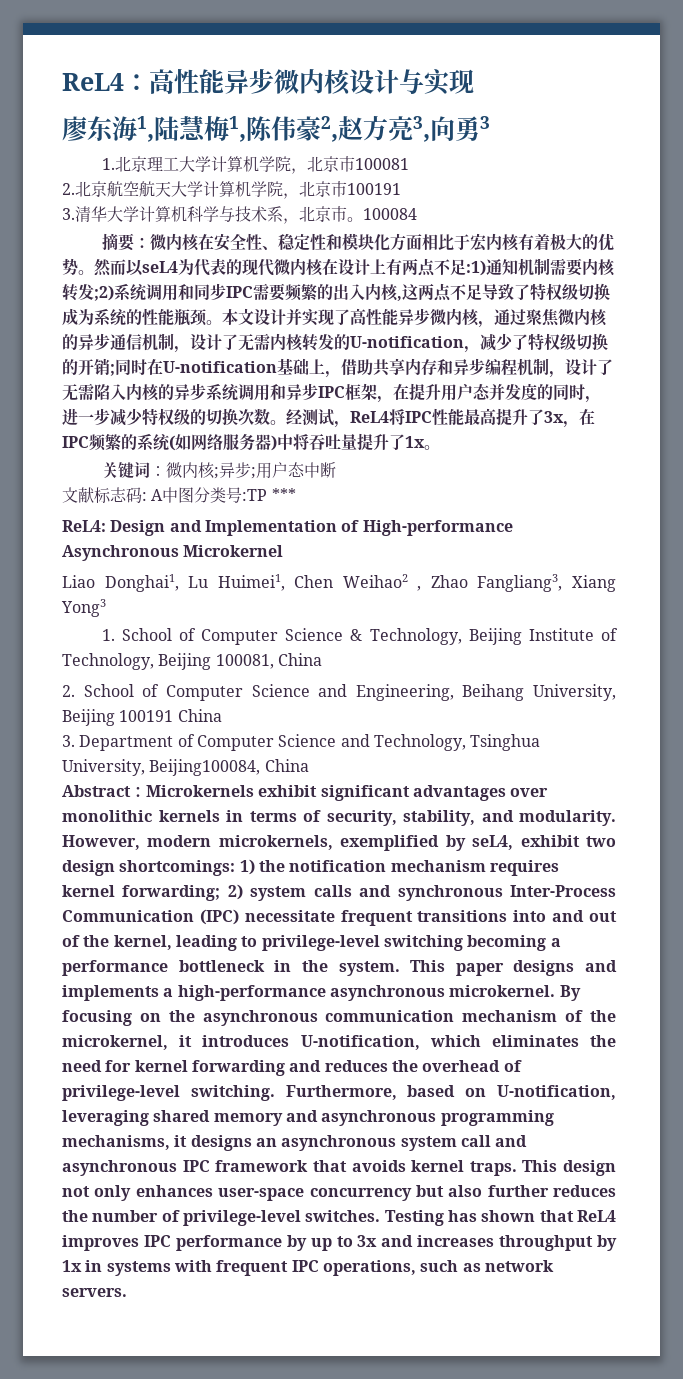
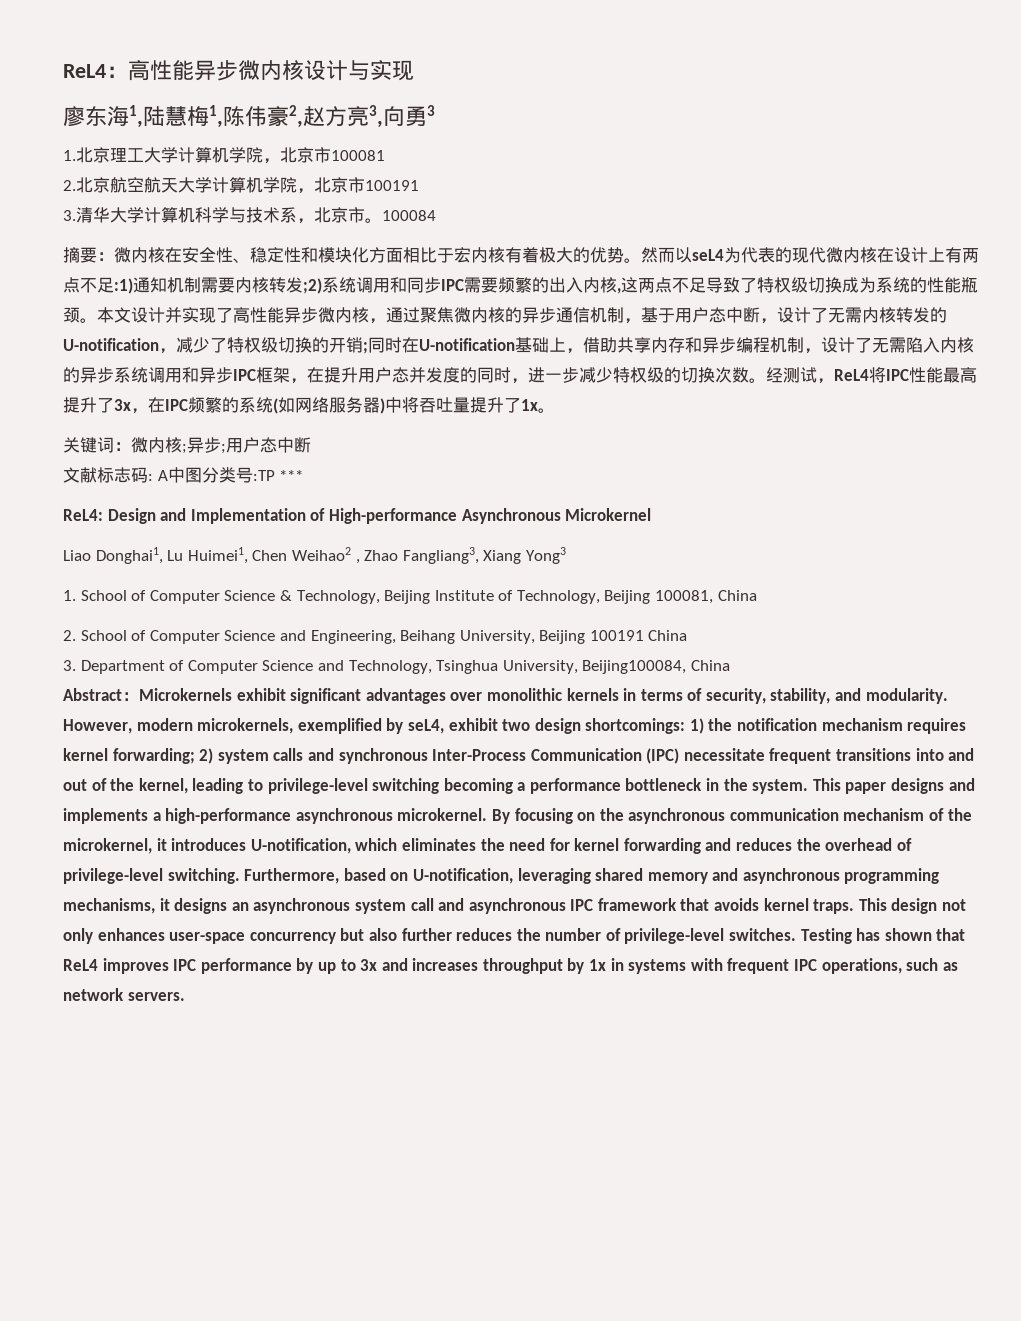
(190, 349) none -> [641,307,777,324] 基于用户态中断，

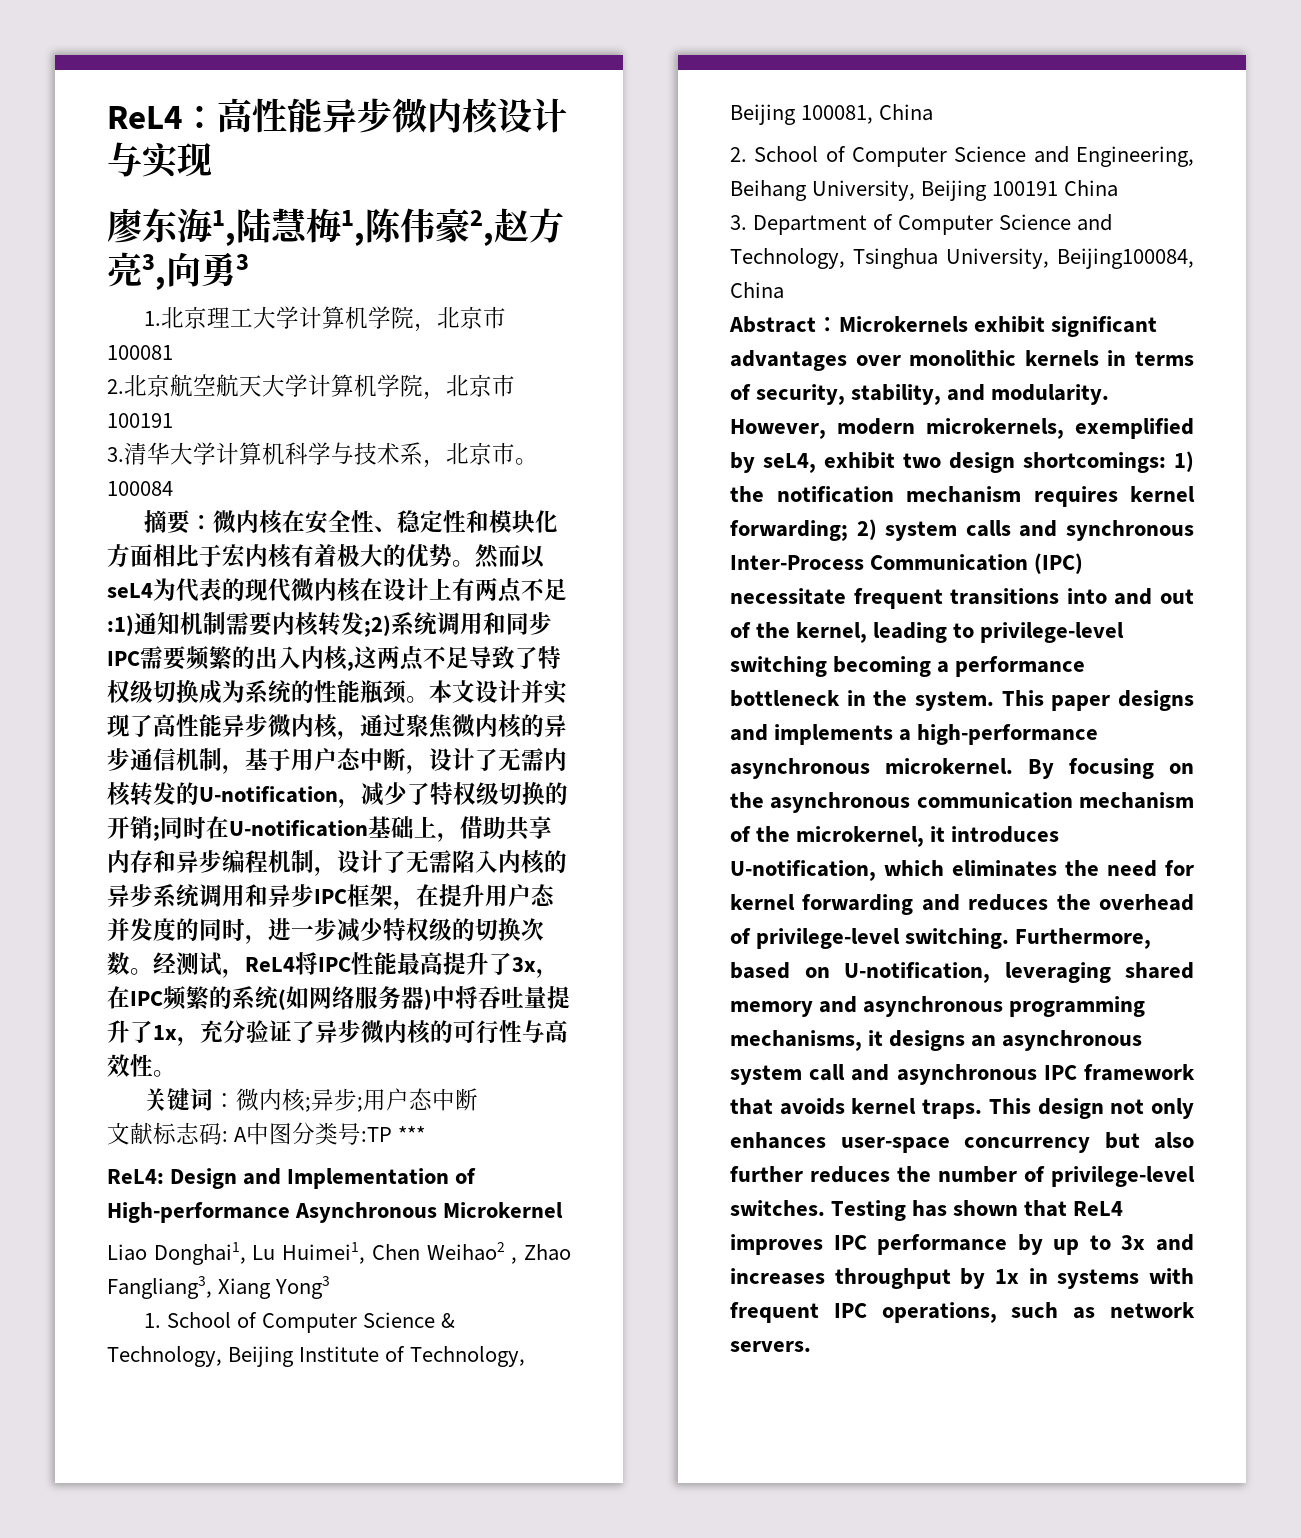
(538, 405) none -> [177,1020,568,1046] [107,1054,153,1077] ，充分验证了异步微内核的可行性与高效性

